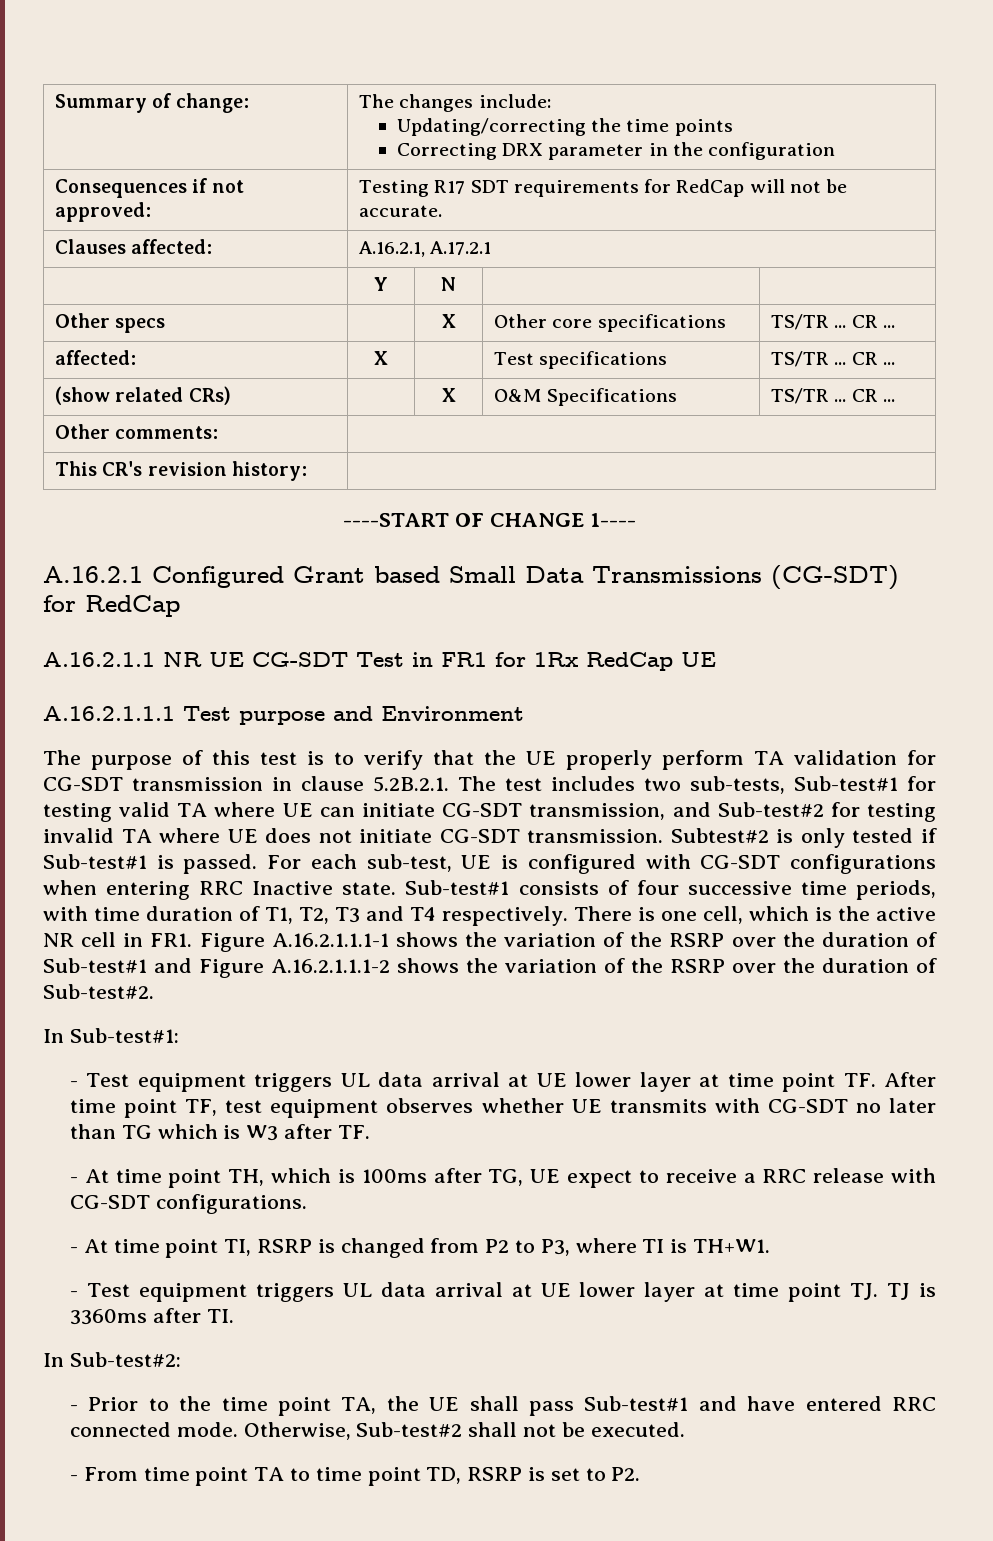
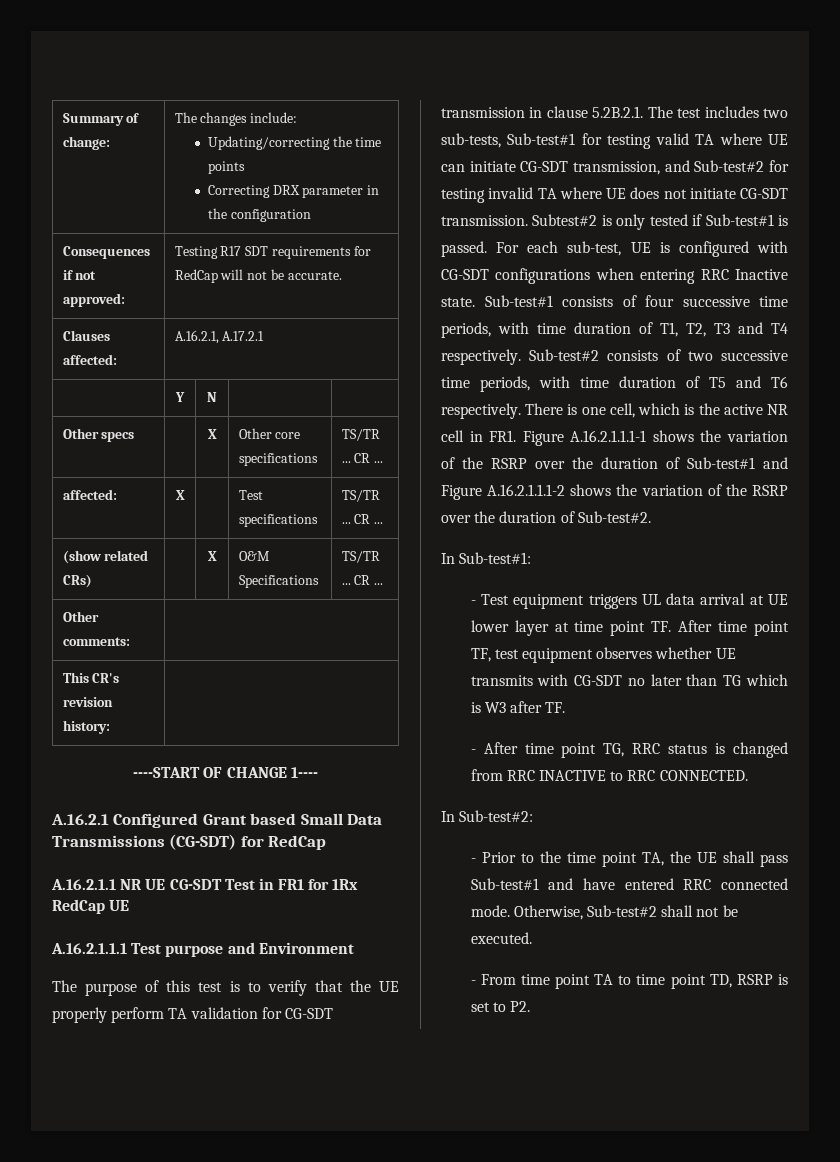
(569, 916) none -> [529,349,788,361] [441,376,788,392] [441,403,521,419] Sub-test#2 consists of two successive time periods, with time duration of T5 and T6 respectively.
[84,1168,936,1188] [69,1194,307,1214] [69,1238,771,1258] [69,1282,937,1302] [69,1308,234,1325] At time point TH, which is 100ms after TG, UE expect to receive a RRC release with CG-SDT configurations. // - At time point TI, RSRP is changed from P2 to P3, where TI is TH+W1. // - Test equipment triggers UL data arrival at UE lower layer at time point TJ. TJ is 3360ms after TI. -> [483,742,788,758] [470,769,748,781] After time point TG, RRC status is changed from RRC INACTIVE to RRC CONNECTED.

